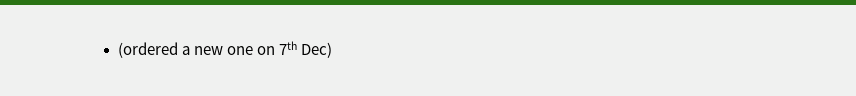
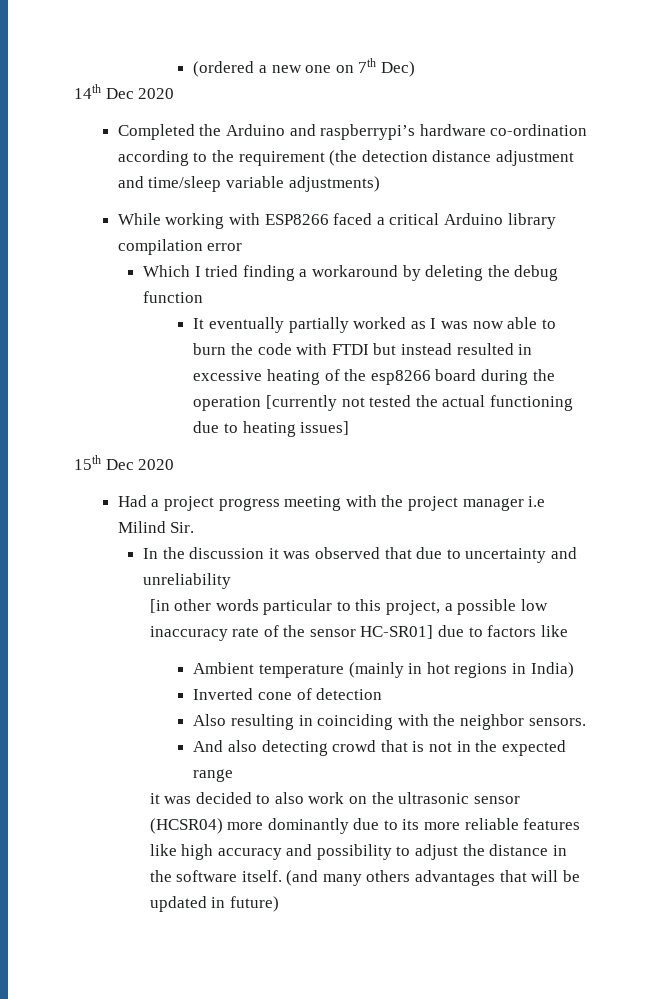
(333, 50) none -> [74,84,175,99] [117,124,588,140] [117,150,575,166] [117,176,380,192] [117,213,556,229] [117,239,243,255] [143,265,559,281] [143,291,204,303] [193,317,556,333] [193,343,533,355] [193,369,555,385] [193,395,573,411] [193,421,350,437] [74,455,175,470] [117,495,546,511] [117,521,195,533] [143,547,577,563] [143,573,232,589] [149,599,548,615] [149,625,568,641] [193,662,574,678] [193,688,383,700] [193,714,586,730] [193,740,566,756] [193,769,234,782] [149,792,520,804] [149,818,581,834] [149,844,567,860] [149,870,580,886] [149,896,279,912] // 14th Dec 2020 // Completed the Arduino and raspberrypi’s hardware co-ordination according to the requirement (the detection distance adjustment and time/sleep variable adjustments) // While working with ESP8266 faced a critical Arduino library compilation error // Which I tried finding a workaround by deleting the debug function // It eventually partially worked as I was now able to burn the code with FTDI but instead resulted in excessive heating of the esp8266 board during the operation [currently not tested the actual functioning due to heating issues] // 15th Dec 2020 // Had a project progress meeting with the project manager i.e Milind Sir. // In the discussion it was observed that due to uncertainty and unreliability // [in other words particular to this project, a possible low inaccuracy rate of the sensor HC-SR01] due to factors like // Ambient temperature (mainly in hot regions in India) // Inverted cone of detection // Also resulting in coinciding with the neighbor sensors. // And also detecting crowd that is not in the expected range // it was decided to also work on the ultrasonic sensor (HCSR04) more dominantly due to its more reliable features like high accuracy and possibility to adjust the distance in the software itself. (and many others advantages that will be updated in future)

